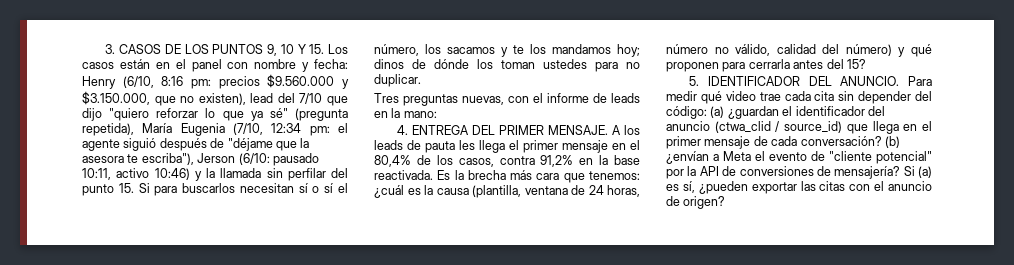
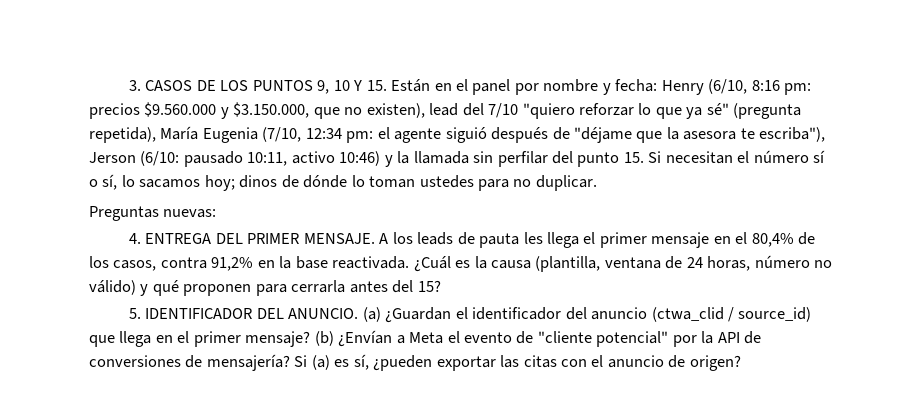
[328,44,349,54] [82,59,150,69] Los casos están -> [391,79,431,92] Están
[227,62,249,69] con -> [514,83,539,95] por
[327,96,349,106] [82,108,102,121] que dijo -> (519, 110) none
[154,183,348,196] [374,44,611,57] para buscarlos necesitan sí o sí el número, los sacamos y te los mandamos -> [665,150,826,164] [89,174,201,190] necesitan el número sí o sí, lo sacamos
[477,59,493,69] los -> [351,175,365,187] lo
[374,93,640,106] [374,108,437,118] Tres preguntas nuevas, con el informe de leads en la mano: -> [89,206,217,221] Preguntas nuevas:
[437,170,640,183] [374,185,404,198] Es la brecha más cara que tenemos: ¿cuál -> [413,256,451,272] ¿Cuál
[735,44,892,56] válido, calidad del número) -> [89,280,136,295] válido)
[908,76,932,86] [666,91,932,104] [666,106,779,119] Para medir qué video trae cada cita sin depender del código: (a) ¿guardan -> [362,307,452,323] (a) ¿Guardan
[704,136,900,149] [666,151,709,164] mensaje de cada conversación? (b) ¿envían -> [245,330,393,347] mensaje? (b) ¿Envían

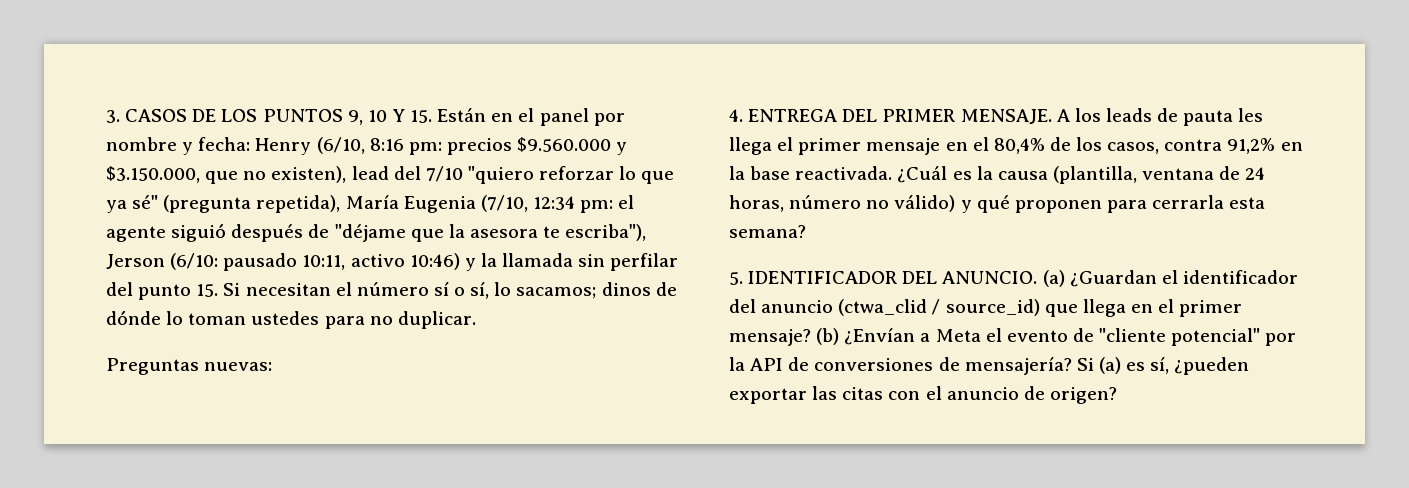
[139,175,235,191] sacamos hoy; -> [516,287,597,299] sacamos;
[349,280,441,293] antes del 15? -> [1229,197,1266,209] [729,225,806,238] esta semana?

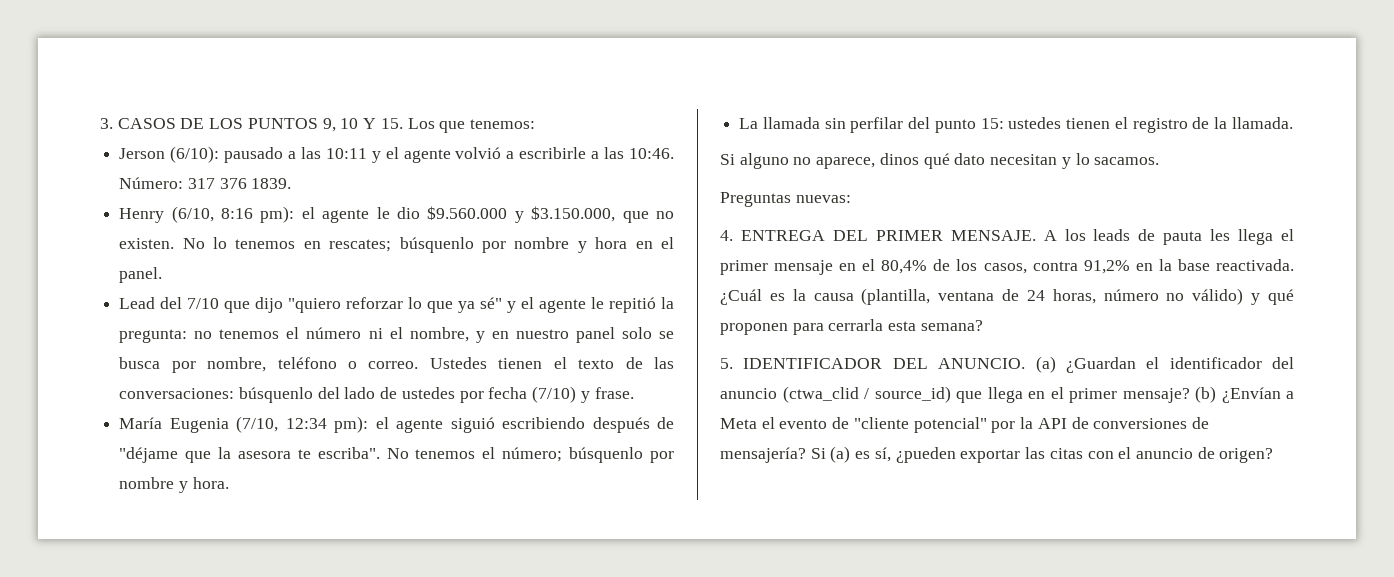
[437,108,625,126] [106,137,512,155] Están en el panel por nombre y fecha: Henry (6/10, 8:16 pm: precios -> [407,118,535,133] [119,146,674,163] [119,177,292,189] [119,206,421,223] Los que tenemos: // Jerson (6/10): pausado a las 10:11 y el agente volvió a escribirle a las 10:46. Número: 317 376 1839. // Henry (6/10, 8:16 pm): el agente le dio
[271,166,463,183] existen), lead del 7/10 -> [119,237,674,253] [119,267,163,283] [119,297,284,313] existen. No lo tenemos en rescates; búsquenlo por nombre y hora en el panel. // Lead del 7/10 que dijo
[163,195,341,213] (pregunta repetida), -> [507,297,674,313] [119,327,674,343] [119,357,674,373] [119,386,634,403] y el agente le repitió la pregunta: no tenemos el número ni el nombre, y en nuestro panel solo se busca por nombre, teléfono o correo. Ustedes tienen el texto de las conversaciones: búsquenlo del lado de ustedes por fecha (7/10) y frase. //
[580,200,614,213] pm: -> [334,416,369,433] pm):
(227, 232) none -> [502,417,586,429] escribiendo
[565,224,647,241] [106,253,497,271] escriba"), Jerson (6/10: pausado 10:11, activo 10:46) y la -> [317,447,674,463] [119,477,229,493] [739,118,759,129] escriba". No tenemos el número; búsquenlo por nombre y hora. // La
[196,282,677,299] [106,310,476,329] 15. Si necesitan el número sí o sí, lo sacamos; dinos de dónde lo toman ustedes para no duplicar. -> [980,117,1293,133] [720,153,1160,169] 15: ustedes tienen el registro de la llamada. // Si alguno no aparece, dinos qué dato necesitan y lo sacamos.

